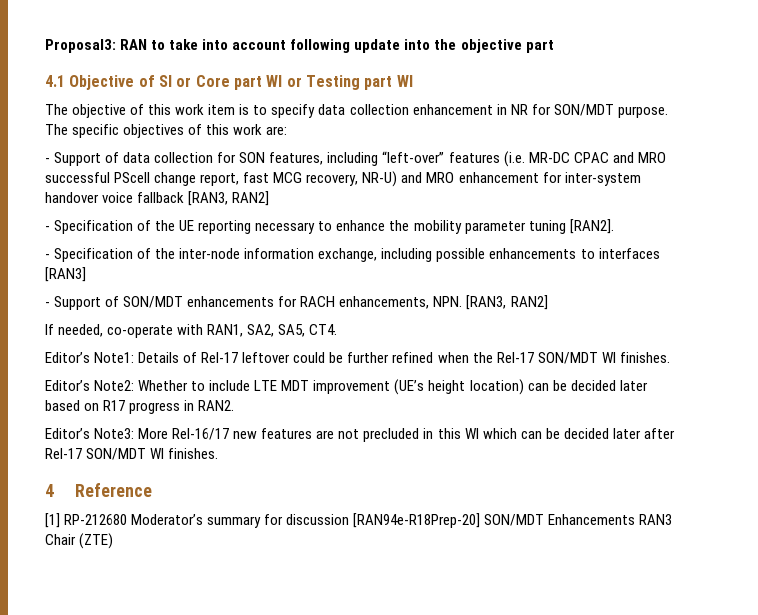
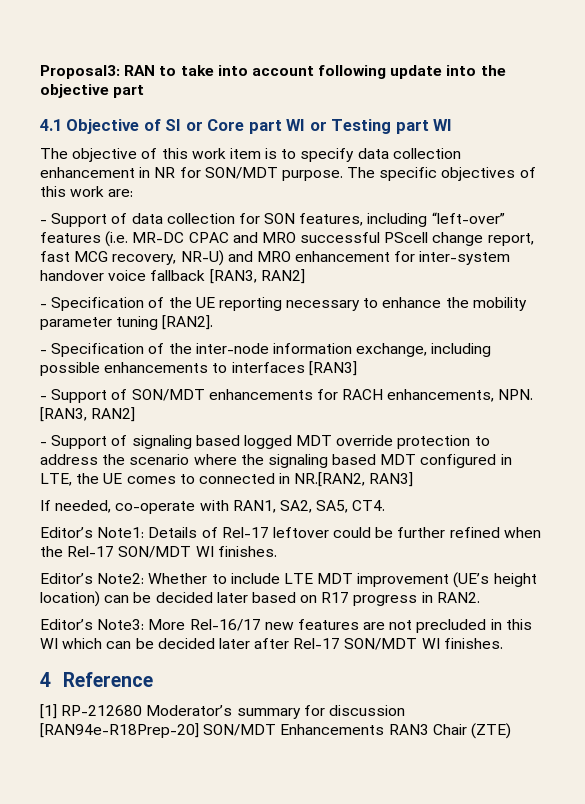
(548, 302) none -> [40,435,490,449] [40,454,512,468] [40,472,414,487] // - Support of signaling based logged MDT override protection to address the scenario where the signaling based MDT configured in LTE, the UE comes to connected in NR.[RAN2, RAN3]

